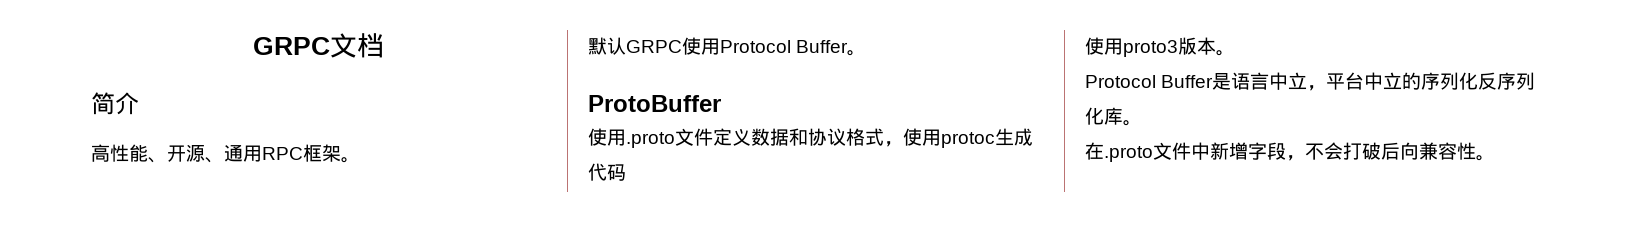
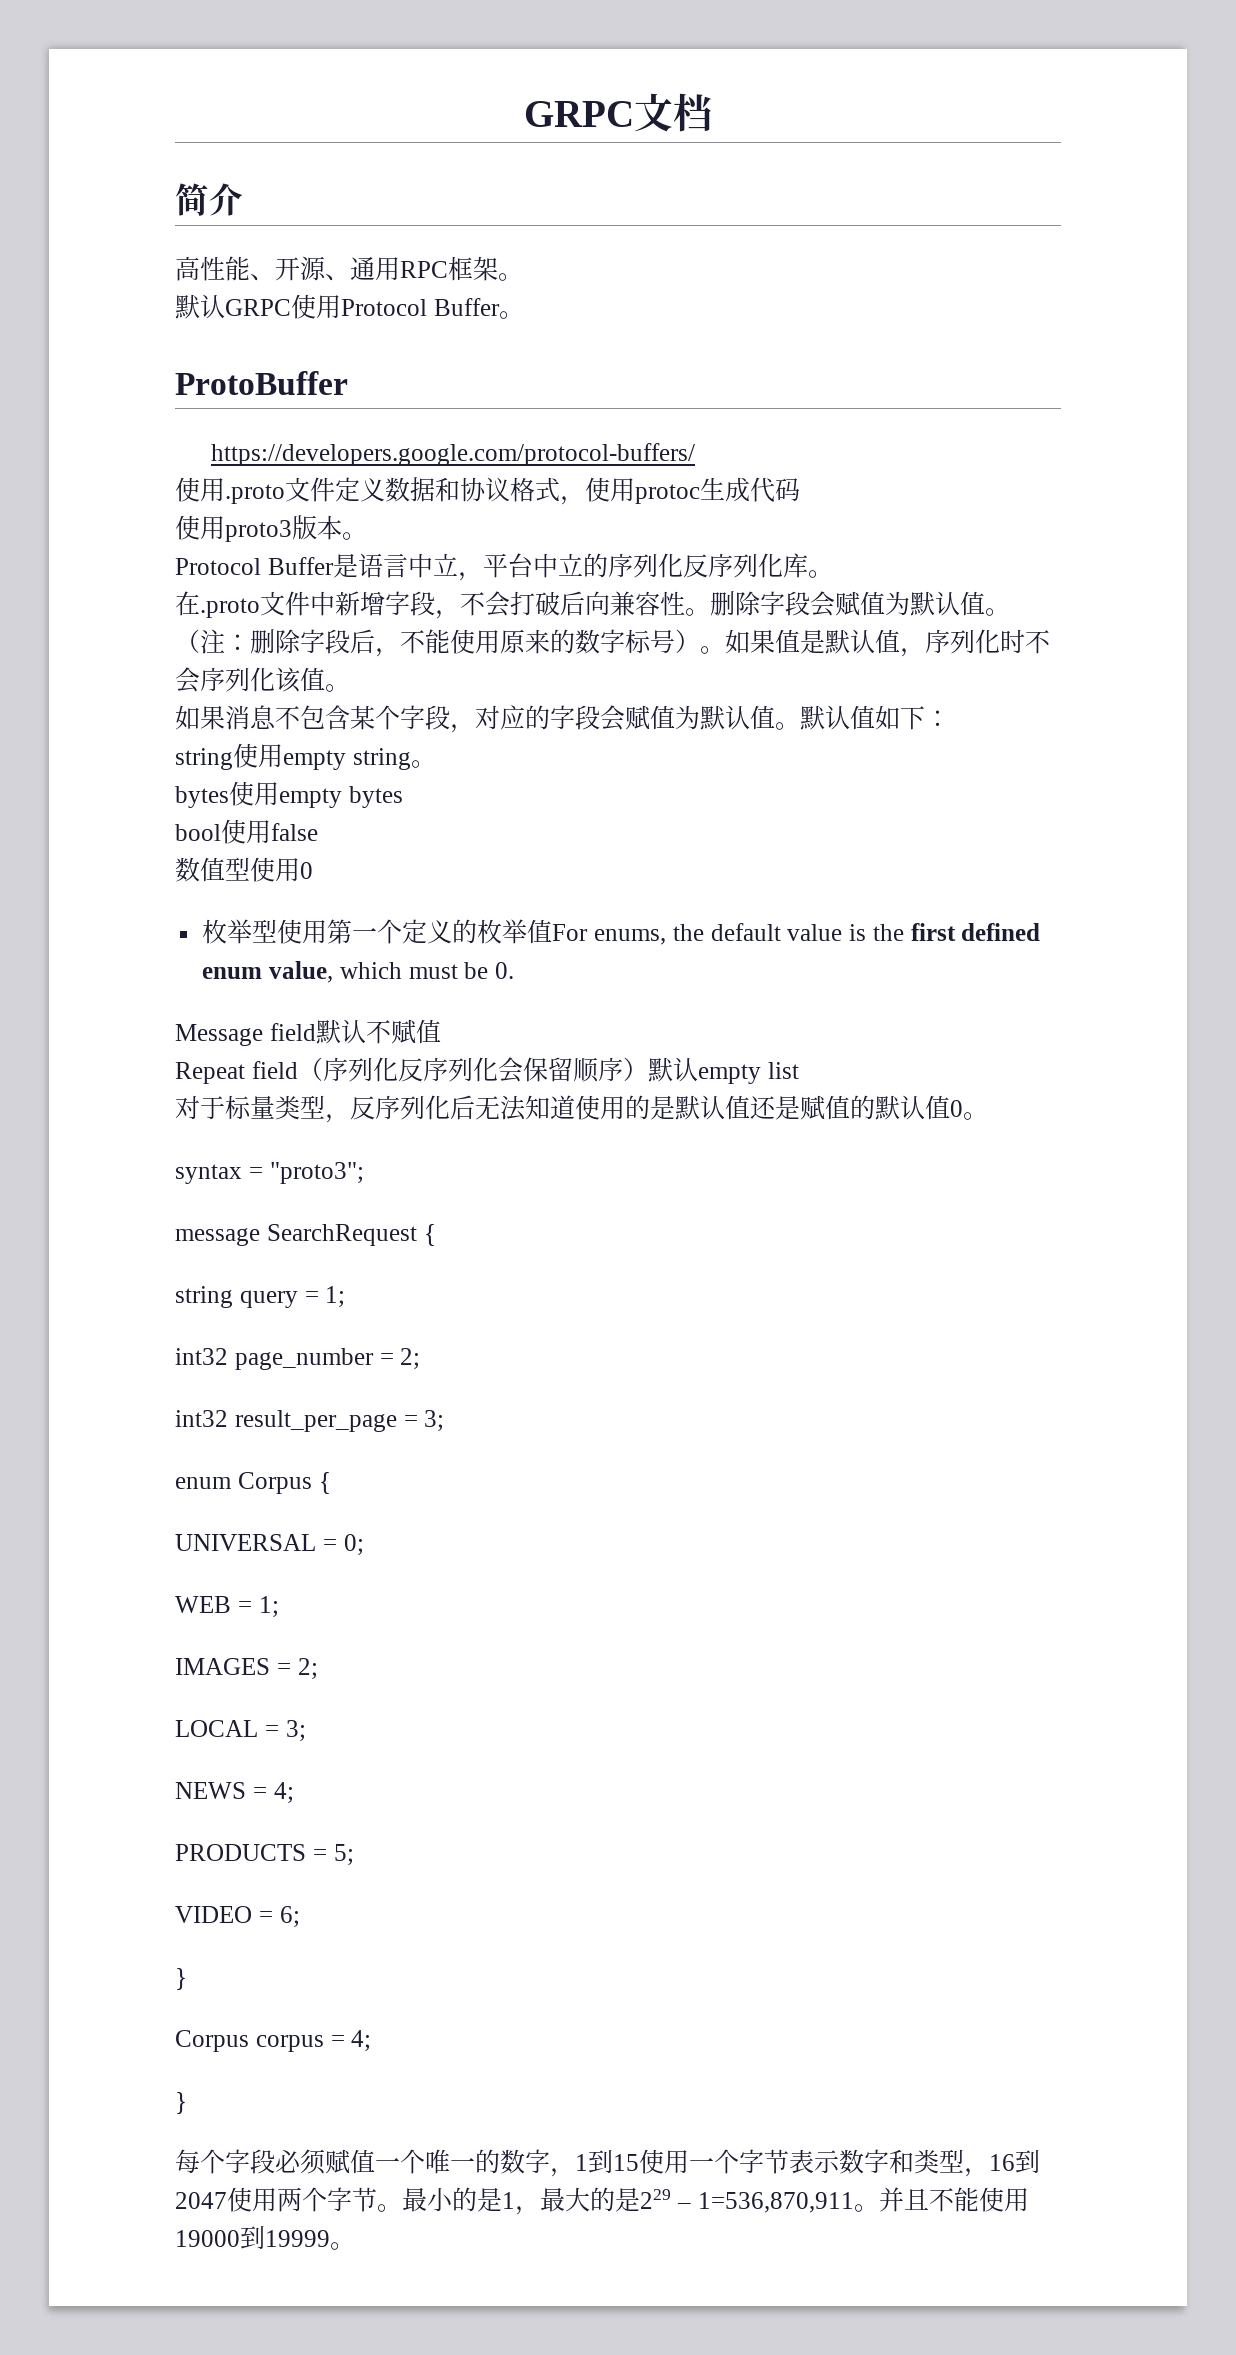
(721, 103) none -> [210,443,695,466] // https://developers.google.com/protocol-buffers/
(1495, 158) none -> [710,591,1010,617] [175,629,1050,657] [175,667,350,693] [175,705,950,733] [175,743,436,770] [175,781,403,808] [175,819,318,844] [175,857,313,882] [202,919,1041,945] [202,961,515,983] [175,1019,441,1046] [175,1057,799,1084] [175,1095,988,1123] [175,1162,364,1184] [175,1224,436,1246] [175,1286,346,1308] [175,1348,421,1370] [175,1410,445,1432] [175,1472,331,1494] [175,1534,364,1556] [175,1596,279,1618] [175,1658,318,1680] [175,1720,306,1742] [175,1782,294,1804] [175,1844,354,1866] [175,1906,300,1928] [175,1968,187,1990] [175,2030,372,2052] [175,2092,187,2114] [175,2149,1040,2177] [175,2187,1029,2215] [175,2226,355,2250] 删除字段会赋值为默认值。（注：删除字段后，不能使用原来的数字标号）。如果值是默认值，序列化时不会序列化该值。 // 如果消息不包含某个字段，对应的字段会赋值为默认值。默认值如下： // string使用empty string。 // bytes使用empty bytes // bool使用false // 数值型使用0 // 枚举型使用第一个定义的枚举值For enums, the default value is the first defined enum value, which must be 0. // Message field默认不赋值 // Repeat field（序列化反序列化会保留顺序）默认empty list // 对于标量类型，反序列化后无法知道使用的是默认值还是赋值的默认值0。 // syntax = "proto3"; // message SearchRequest { // string query = 1; // int32 page_number = 2; // int32 result_per_page = 3; // enum Corpus { // UNIVERSAL = 0; // WEB = 1; // IMAGES = 2; // LOCAL = 3; // NEWS = 4; // PRODUCTS = 5; // VIDEO = 6; // } // Corpus corpus = 4; // } // 每个字段必须赋值一个唯一的数字，1到15使用一个字节表示数字和类型，16到2047使用两个字节。最小的是1，最大的是229 – 1=536,870,911。并且不能使用19000到19999。

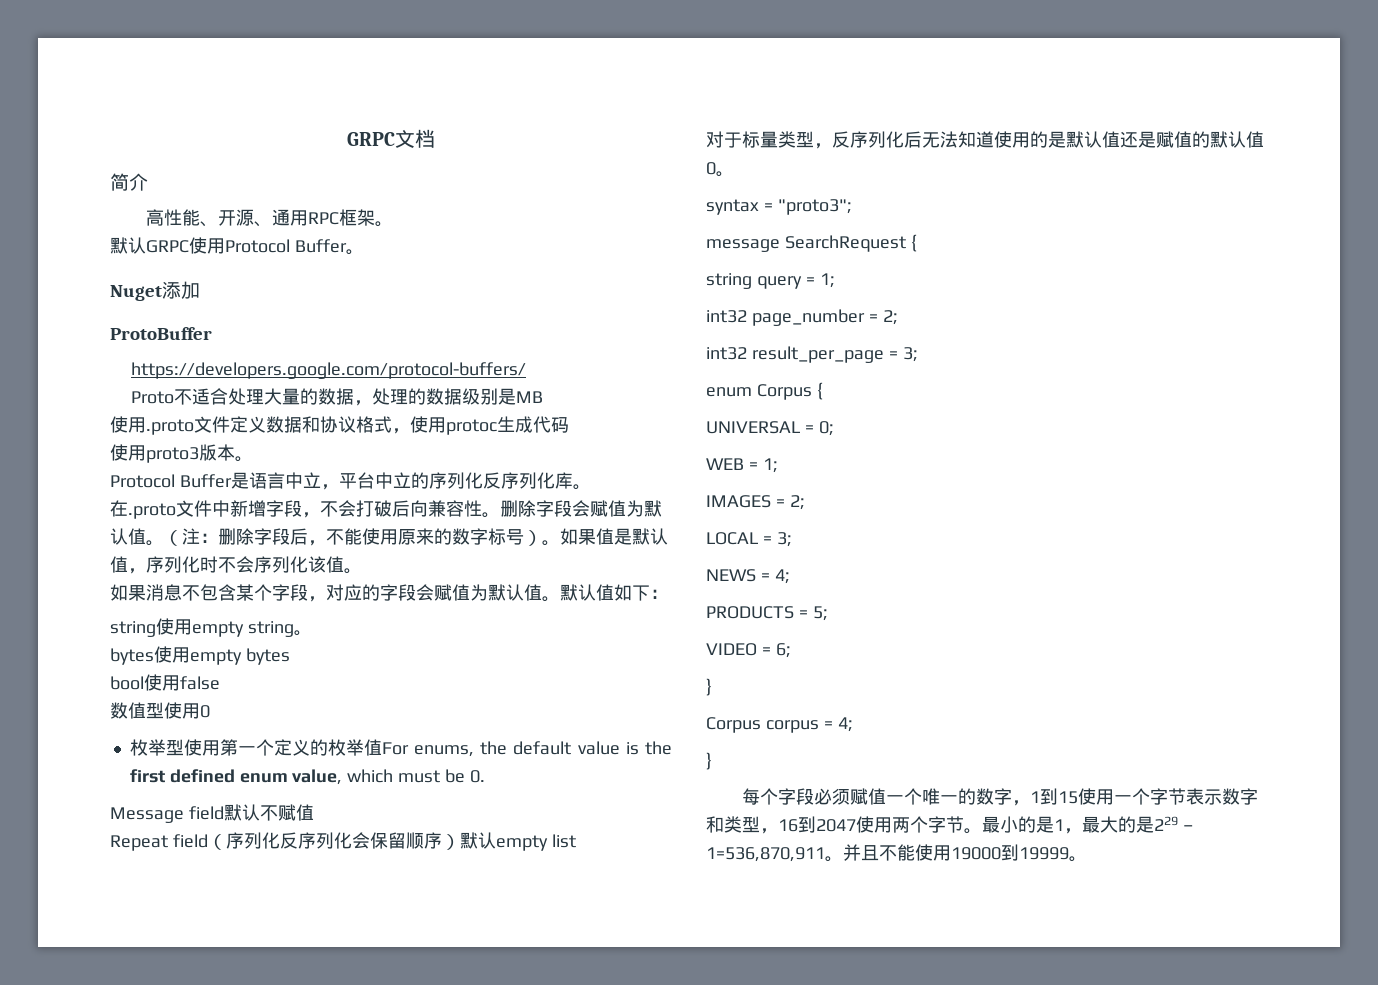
(524, 315) none -> [110,281,200,301] // Nuget添加
(695, 454) none -> [131,388,544,406] // Proto不适合处理大量的数据，处理的数据级别是MB

